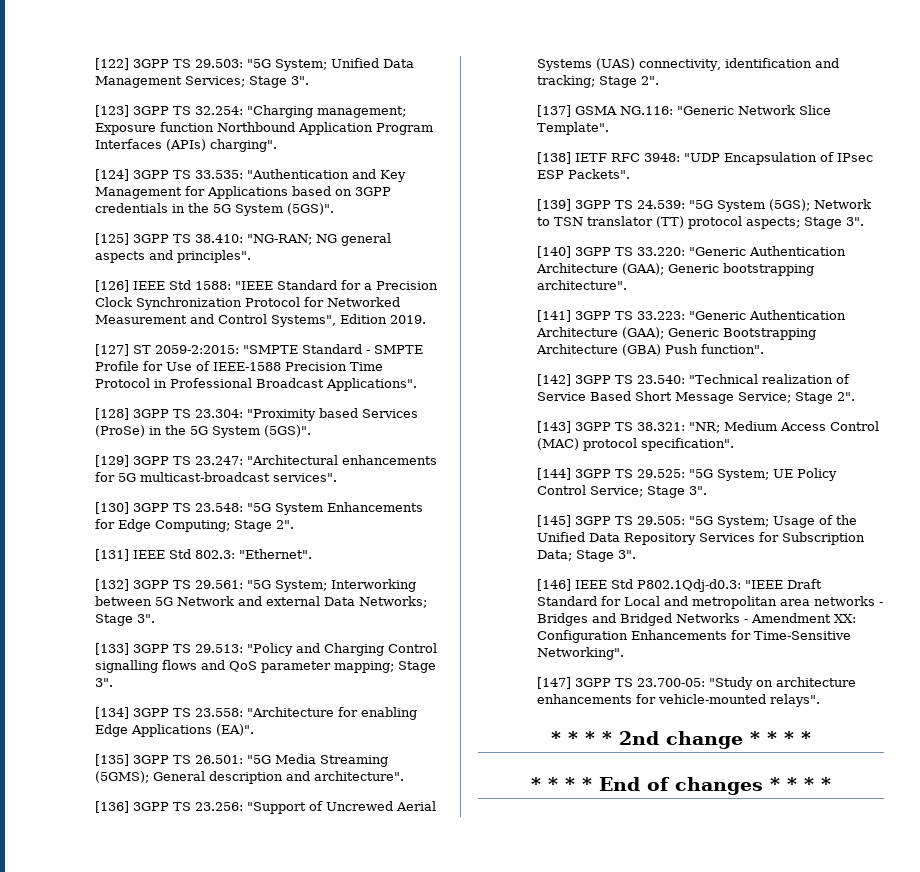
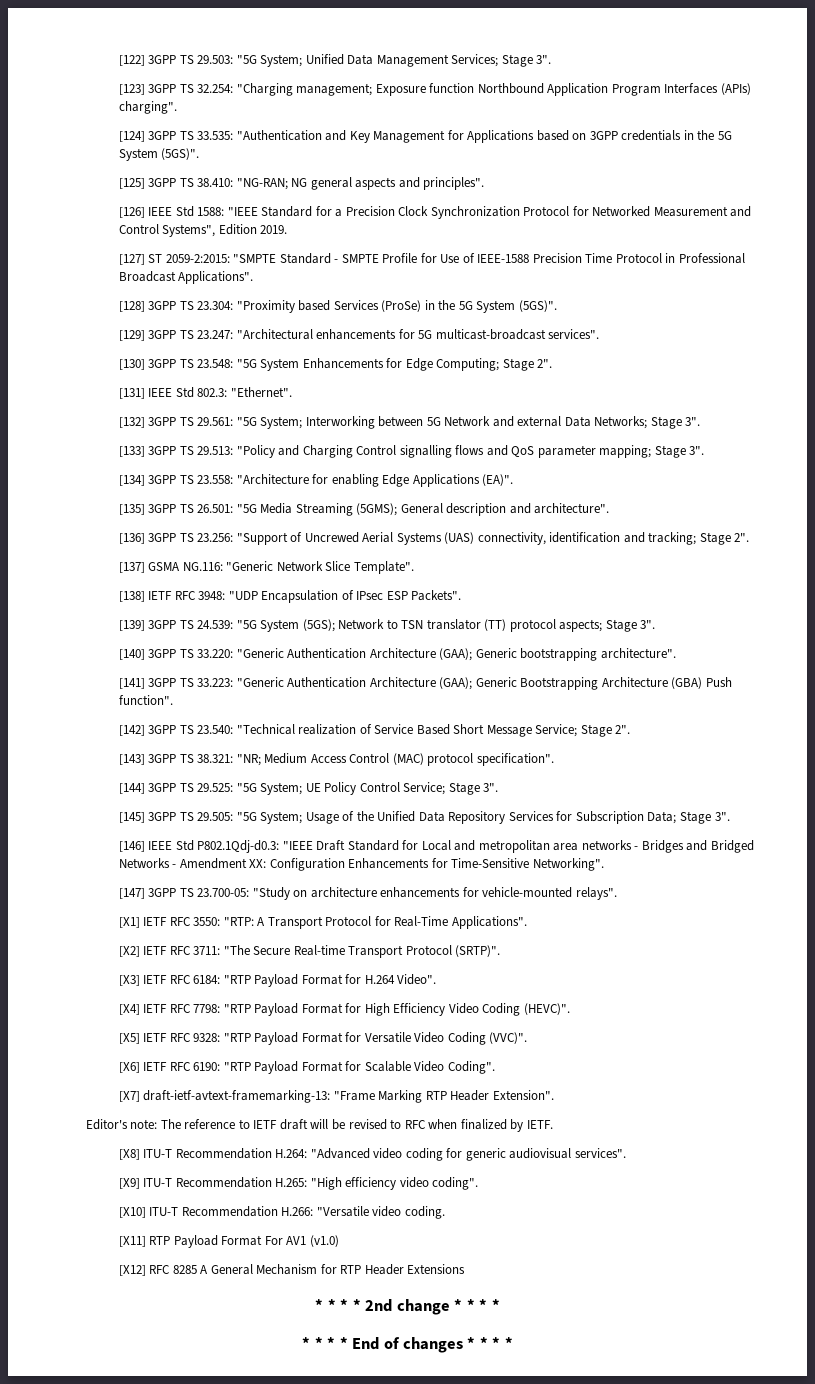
(821, 700) none -> [118,916,527,929] [118,945,501,958] [118,974,437,987] [118,1003,570,1016] [118,1032,528,1045] [118,1061,495,1074] [118,1090,554,1103] [85,1119,553,1132] [118,1148,626,1161] [118,1177,479,1190] [118,1206,445,1219] [118,1235,339,1248] [118,1264,466,1276] // [X1] IETF RFC 3550: "RTP: A Transport Protocol for Real-Time Applications". // [X2] IETF RFC 3711: "The Secure Real-time Transport Protocol (SRTP)". // [X3] IETF RFC 6184: "RTP Payload Format for H.264 Video". // [X4] IETF RFC 7798: "RTP Payload Format for High Efficiency Video Coding (HEVC)". // [X5] IETF RFC 9328: "RTP Payload Format for Versatile Video Coding (VVC)". // [X6] IETF RFC 6190: "RTP Payload Format for Scalable Video Coding". // [X7] draft-ietf-avtext-framemarking-13: "Frame Marking RTP Header Extension". // Editor's note: The reference to IETF draft will be revised to RFC when finalized by IETF. // [X8] ITU-T Recommendation H.264: "Advanced video coding for generic audiovisual services". // [X9] ITU-T Recommendation H.265: "High efficiency video coding". // [X10] ITU-T Recommendation H.266: "Versatile video coding. // [X11] RTP Payload Format For AV1 (v1.0) // [X12] RFC 8285 A General Mechanism for RTP Header Extensions

